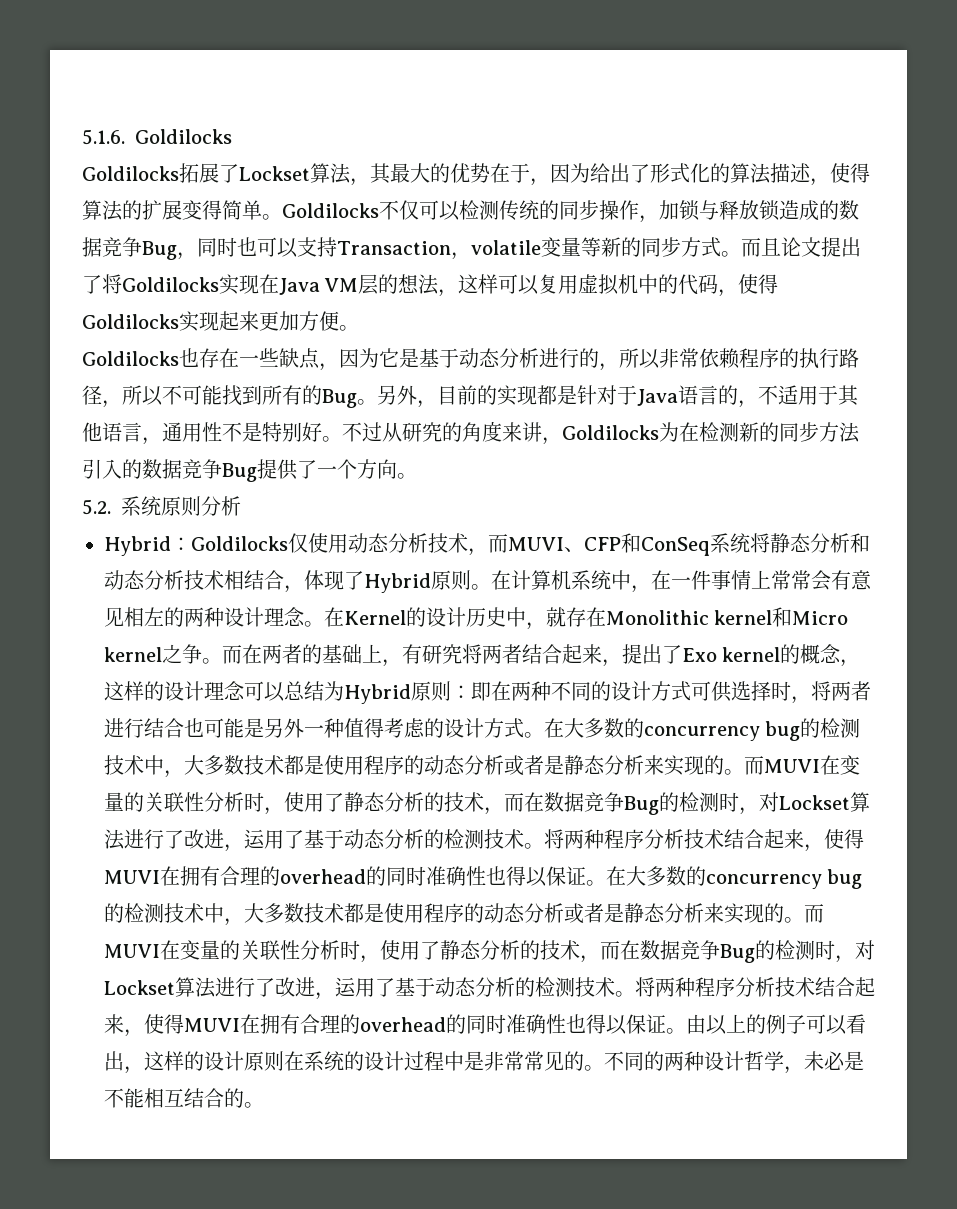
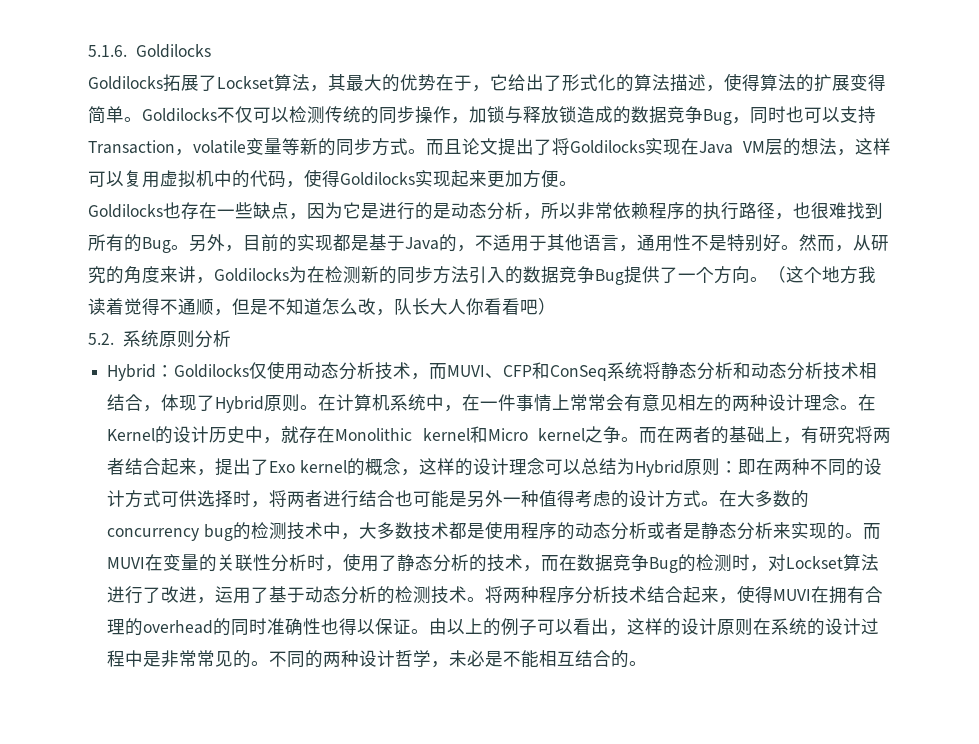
[550,163,590,183] 因为 -> [490,74,508,91] 它
[419,348,599,368] 基于动态分析进行的 -> [379,202,523,220] 进行的是动态分析
[122,385,222,406] 所以不可能 -> [793,202,847,219] 也很难
[577,385,718,406] 针对于Java语言 -> [369,234,439,251] 基于Java
[342,422,382,442] 不过 -> [799,234,853,252] 然而，
(417, 476) none -> [768,266,876,284] [88,298,556,316] （这个地方我读着觉得不通顺，但是不知道怎么改，队长大人你看看吧）
[606,866,863,889] [104,903,824,926] [104,940,875,963] [104,977,875,1000] [104,1014,686,1037] 在大多数的concurrency bug的检测技术中，大多数技术都是使用程序的动态分析或者是静态分析来实现的。而MUVI在变量的关联性分析时，使用了静态分析的技术，而在数据竞争Bug的检测时，对Lockset算法进行了改进，运用了基于动态分析的检测技术。将两种程序分析技术结合起来，使得MUVI在拥有合理的overhead的同时准确性也得以保证。 -> (430, 631) none

